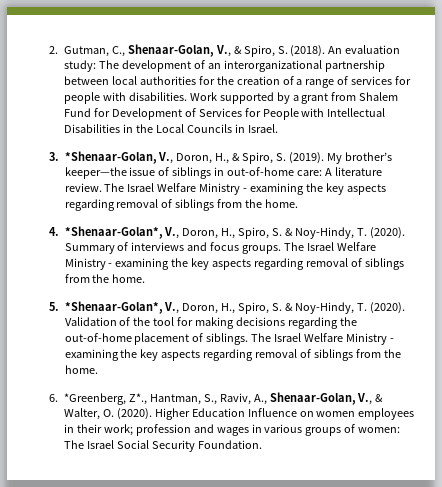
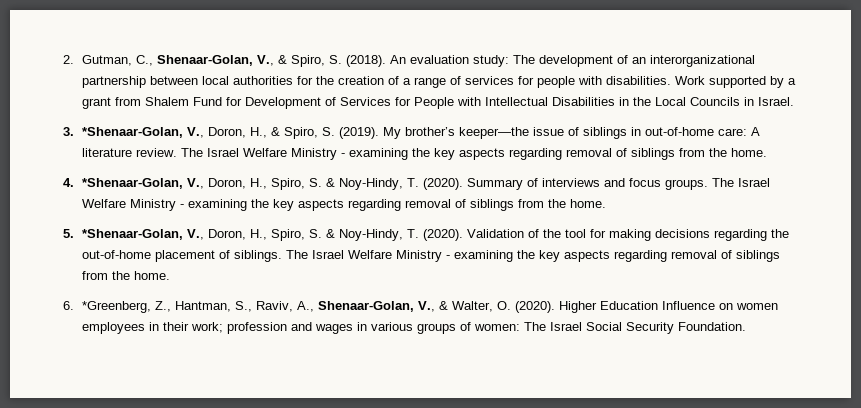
[64,226,163,239] *Shenaar-Golan*, -> [82,178,184,189] *Shenaar-Golan,
[64,301,163,314] *Shenaar-Golan*, -> [82,229,184,240] *Shenaar-Golan,
[128,393,147,405] Z*., -> [155,301,172,312] Z.,

